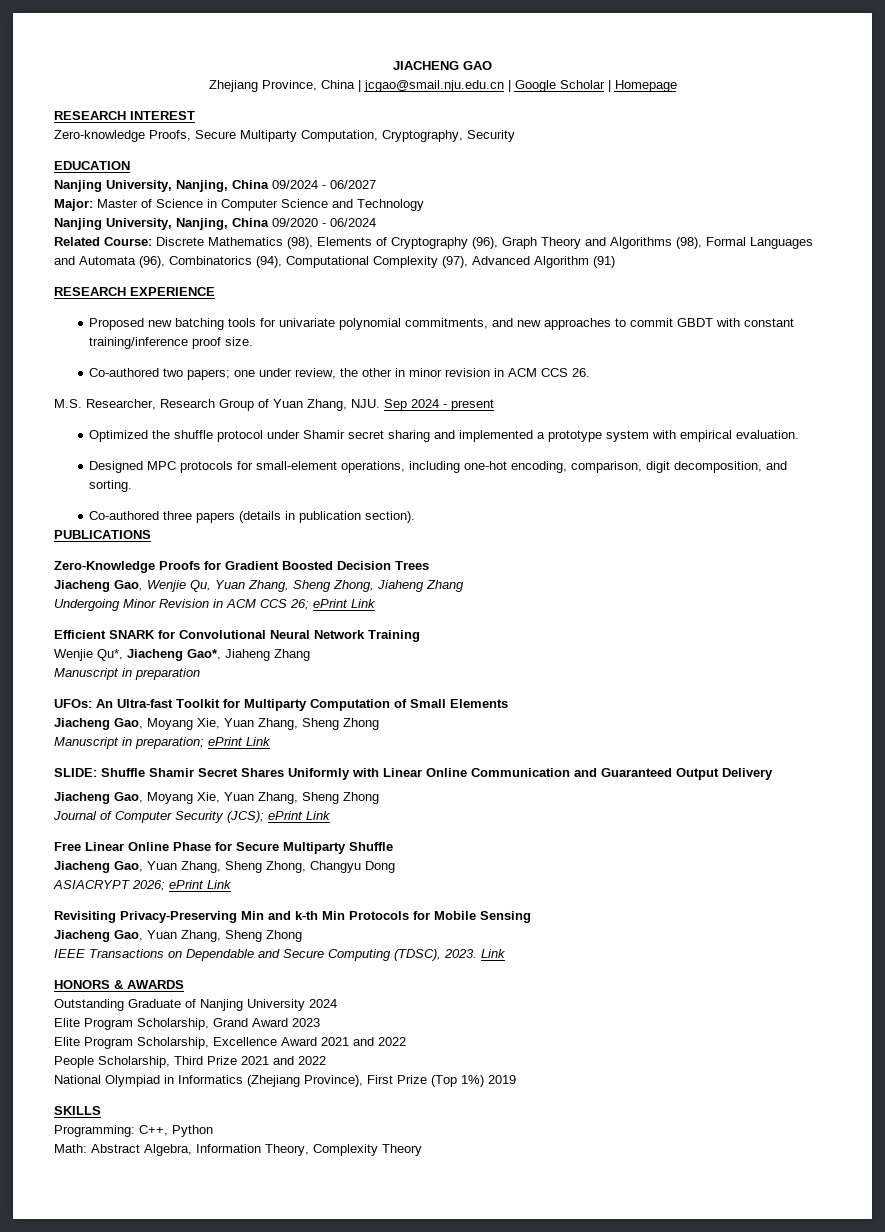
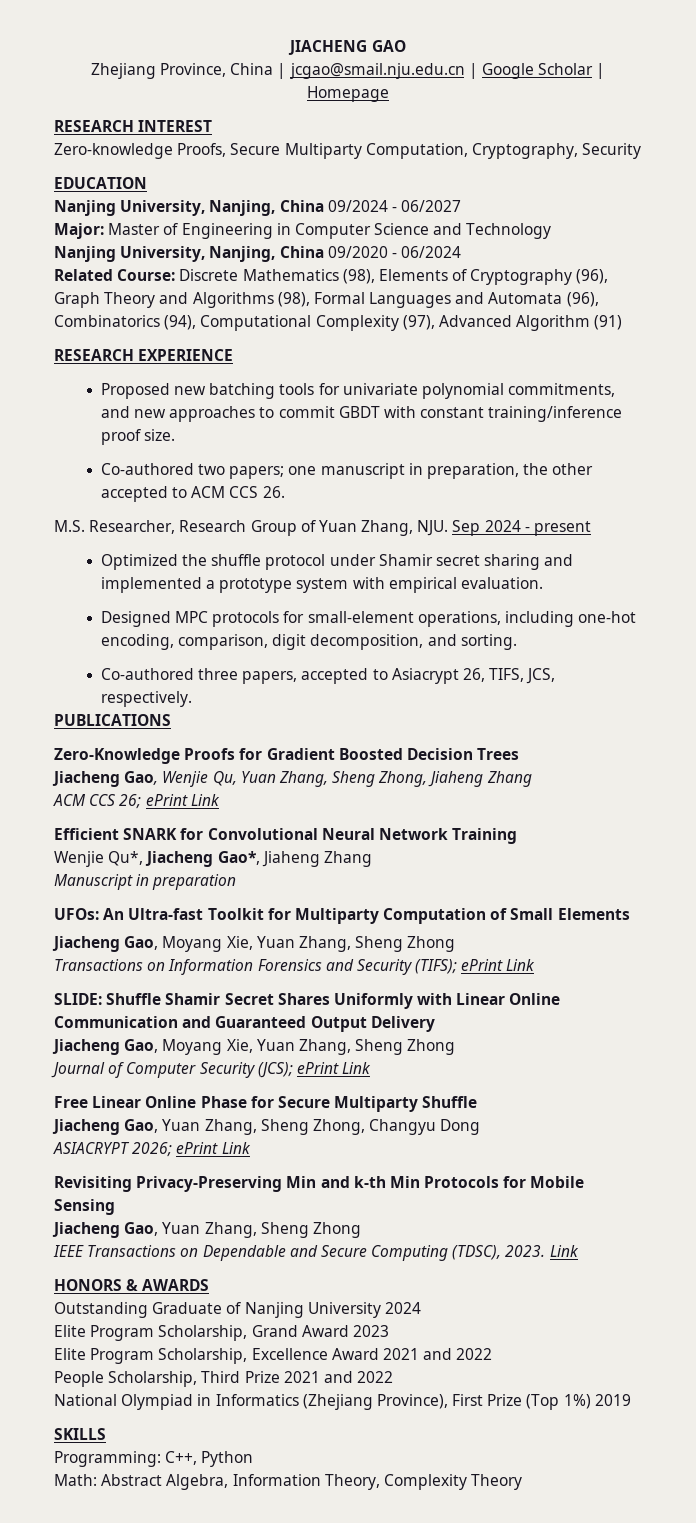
[156,199,203,208] Science -> [181,223,273,239] Engineering
[259,368,505,379] under review, the other in minor revision in -> [320,463,594,479] [100,486,188,502] manuscript in preparation, the other accepted to
[196,511,416,523] papers (details in publication section). -> [242,668,556,684] [100,691,192,707] papers, accepted to Asiacrypt 26, TIFS, JCS, respectively.
[54,599,223,611] Undergoing Minor Revision in -> (532, 779) none
[54,737,204,749] Manuscript in preparation; -> [54,959,458,975] Transactions on Information Forensics and Security (TIFS);

